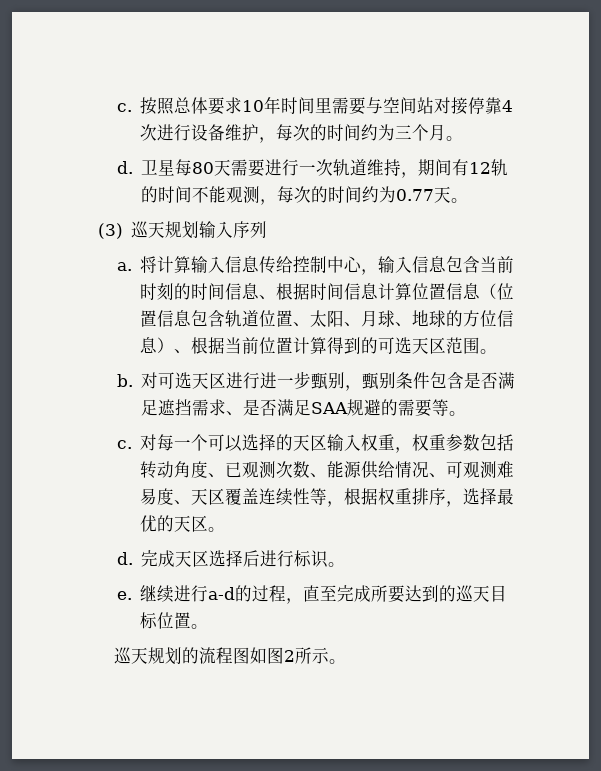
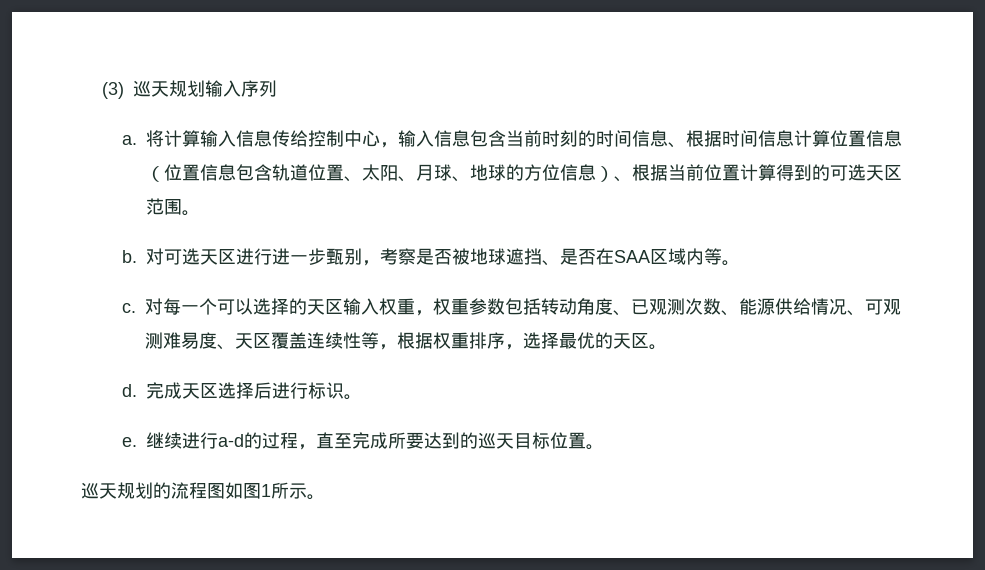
[117,96,514,115] [140,124,464,143] [117,159,509,178] [141,186,469,205] c.按照总体要求10年时间里需要与空间站对接停靠4次进行设备维护，每次的时间约为三个月。 // d.卫星每80天需要进行一次轨道维持，期间有12轨的时间不能观测，每次的时间约为0.77天。 // -> (101, 90) none
[362,372,516,390] [141,399,433,417] 甄别条件包含是否满足遮挡需求、是否满足SAA规避的需要 -> [380,248,705,266] 考察是否被地球遮挡、是否在SAA区域内
[283,650,295,662] 2 -> [261,484,271,497] 1

